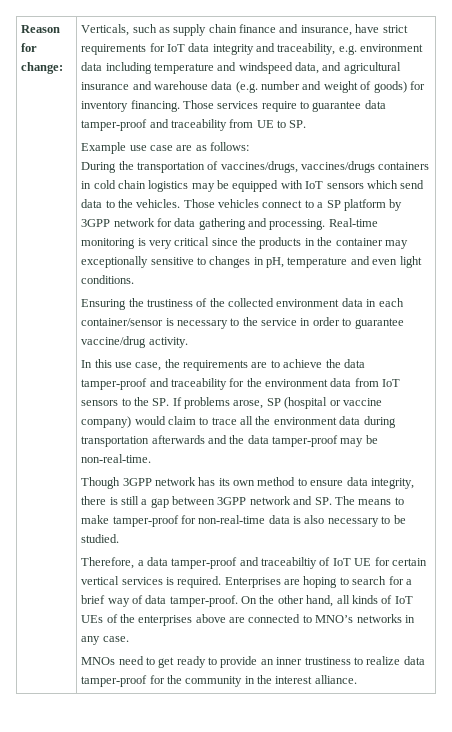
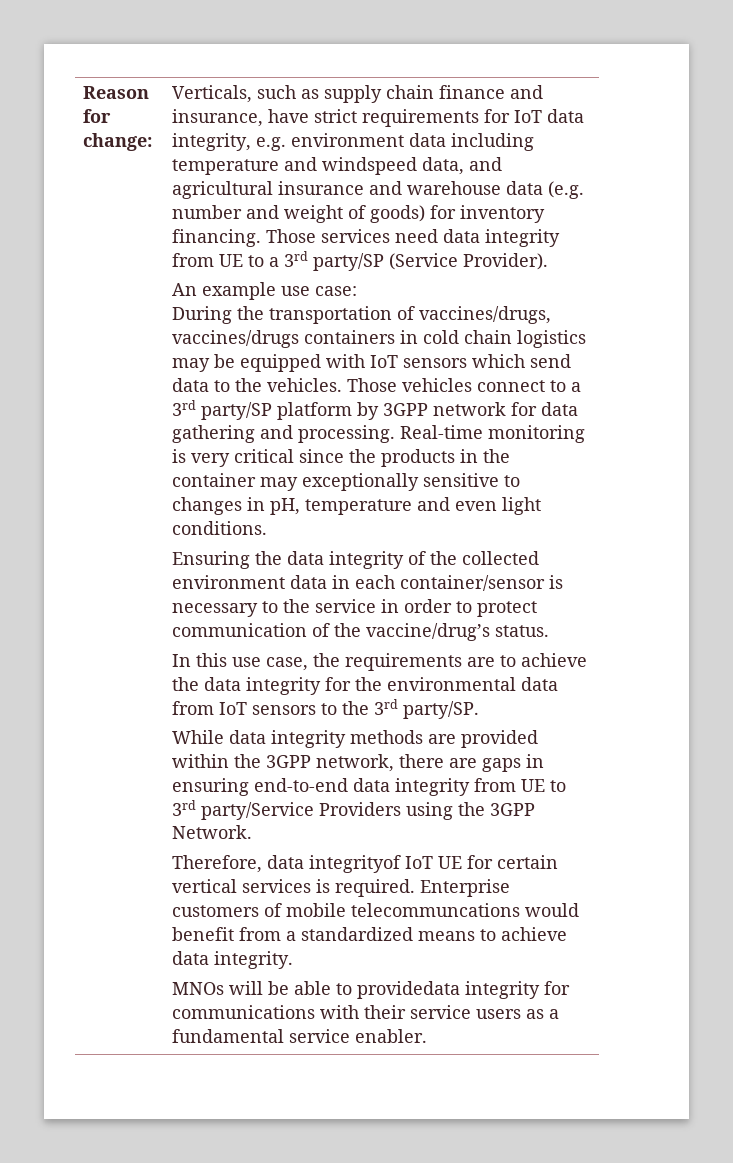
[212,43,336,55] integrity and traceability, -> [172,133,252,151] integrity,
[261,100,386,112] [81,119,307,131] [81,142,250,154] require to guarantee data tamper-proof and traceability from UE to SP. // Example use case are as follows: -> [395,229,561,247] [172,251,549,271] [172,282,358,300] need data integrity from UE to a 3rd party/SP (Service Provider). // An example use case:
[326,200,341,208] SP -> [172,400,273,420] 3rd party/SP
[146,299,193,307] trustiness -> [287,551,405,569] data integrity
[354,318,404,329] [81,336,188,348] guarantee vaccine/drug activity. -> [477,601,538,617] [172,623,550,641] protect communication of the vaccine/drug’s status.
[81,378,329,390] tamper-proof and traceability for the environment -> [246,677,517,695] integrity for the environmental
[152,397,382,409] [81,416,396,428] [81,435,378,447] [81,454,152,463] [81,477,414,489] [81,496,404,508] [81,515,406,527] [81,534,120,543] [81,557,331,569] SP. If problems arose, SP (hospital or vaccine company) would claim to trace all the environment data during transportation afterwards and the data tamper-proof may be non-real-time. // Though 3GPP network has its own method to ensure data integrity, there is still a gap between 3GPP network and SP. The means to make tamper-proof for non-real-time data is also necessary to be studied. // Therefore, a data tamper-proof and traceabiltiy of -> [374,699,480,719] [172,730,539,748] [172,754,545,772] [172,778,567,796] [172,800,536,820] [172,825,253,839] [172,855,402,873] 3rd party/SP. // While data integrity methods are provided within the 3GPP network, there are gaps in ensuring end-to-end data integrity from UE to 3rd party/Service Providers using the 3GPP Network. // Therefore, data integrityof
[224,576,412,588] [81,595,413,607] [81,614,415,626] [81,636,129,645] [81,656,425,668] [81,675,357,687] Enterprises are hoping to search for a brief way of data tamper-proof. On the other hand, all kinds of IoT UEs of the enterprises above are connected to MNO’s networks in any case. // MNOs need to get ready to provide an inner trustiness to realize data tamper-proof for the community in the interest alliance. -> [420,879,511,897] [172,903,580,917] [172,927,568,941] [172,951,294,969] [172,981,571,999] [172,1005,560,1019] [172,1029,428,1043] Enterprise customers of mobile telecommuncations would benefit from a standardized means to achieve data integrity. // MNOs will be able to providedata integrity for communications with their service users as a fundamental service enabler.

